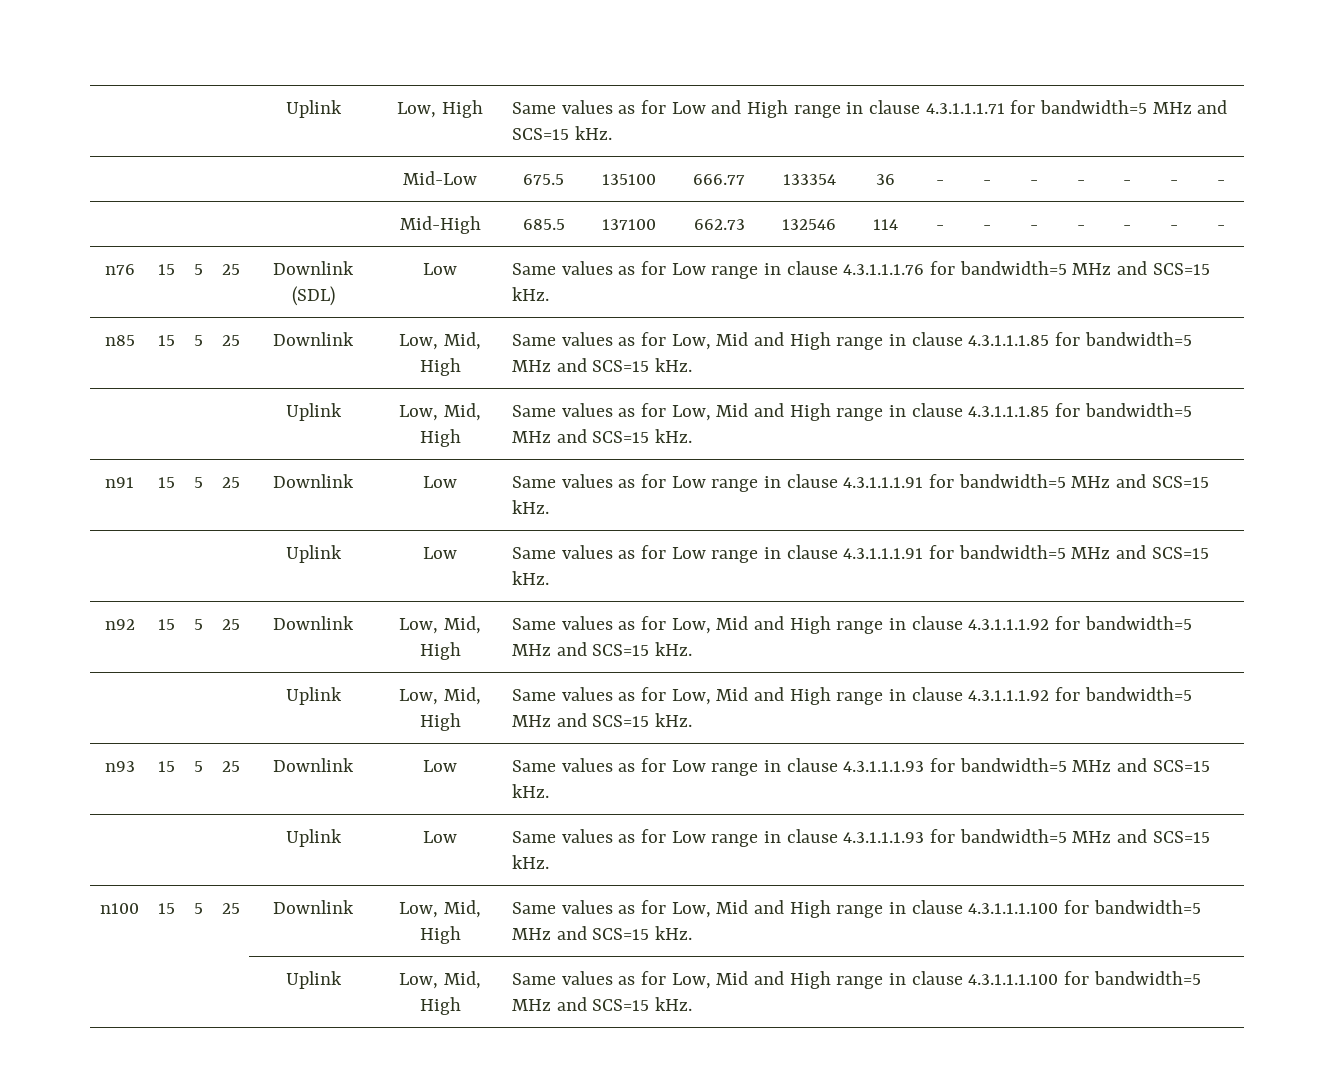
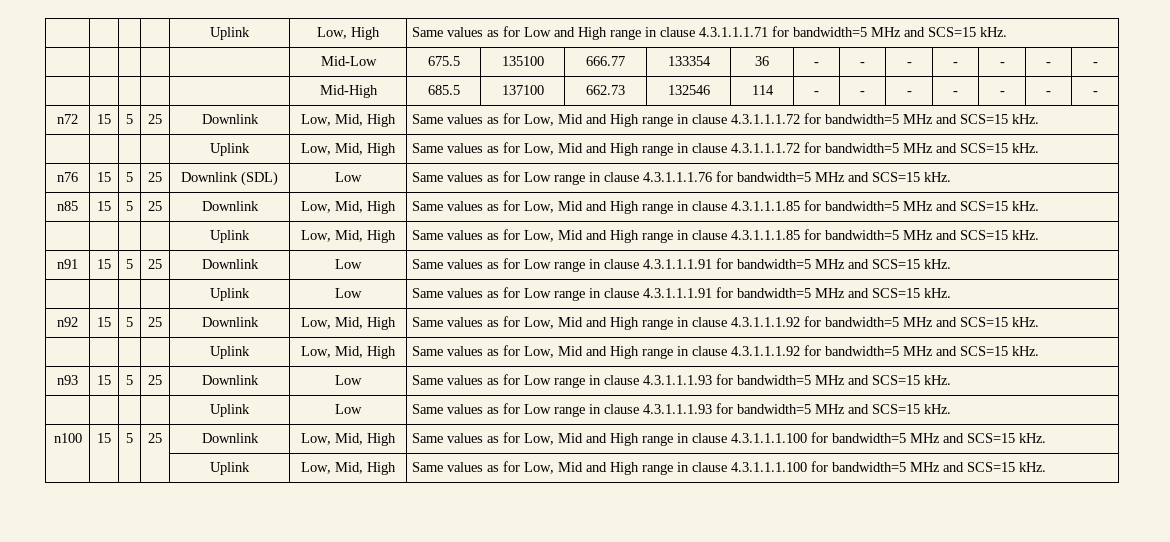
(1225, 227) none -> [57,114,78,124] [97,114,111,124] [126,114,133,124] [148,114,162,124] [201,114,259,124] [301,114,396,127] [412,113,1040,127] [210,143,250,156] [301,143,396,156] [412,142,1040,156] // n72 | 15 | 5 | 25 | Downlink | Low, Mid, High | Same values as for Low, Mid and High range in clause 4.3.1.1.1.72 for bandwidth=5 MHz and SCS=15 kHz. // | | | | Uplink | Low, Mid, High | Same values as for Low, Mid and High range in clause 4.3.1.1.1.72 for bandwidth=5 MHz and SCS=15 kHz.

